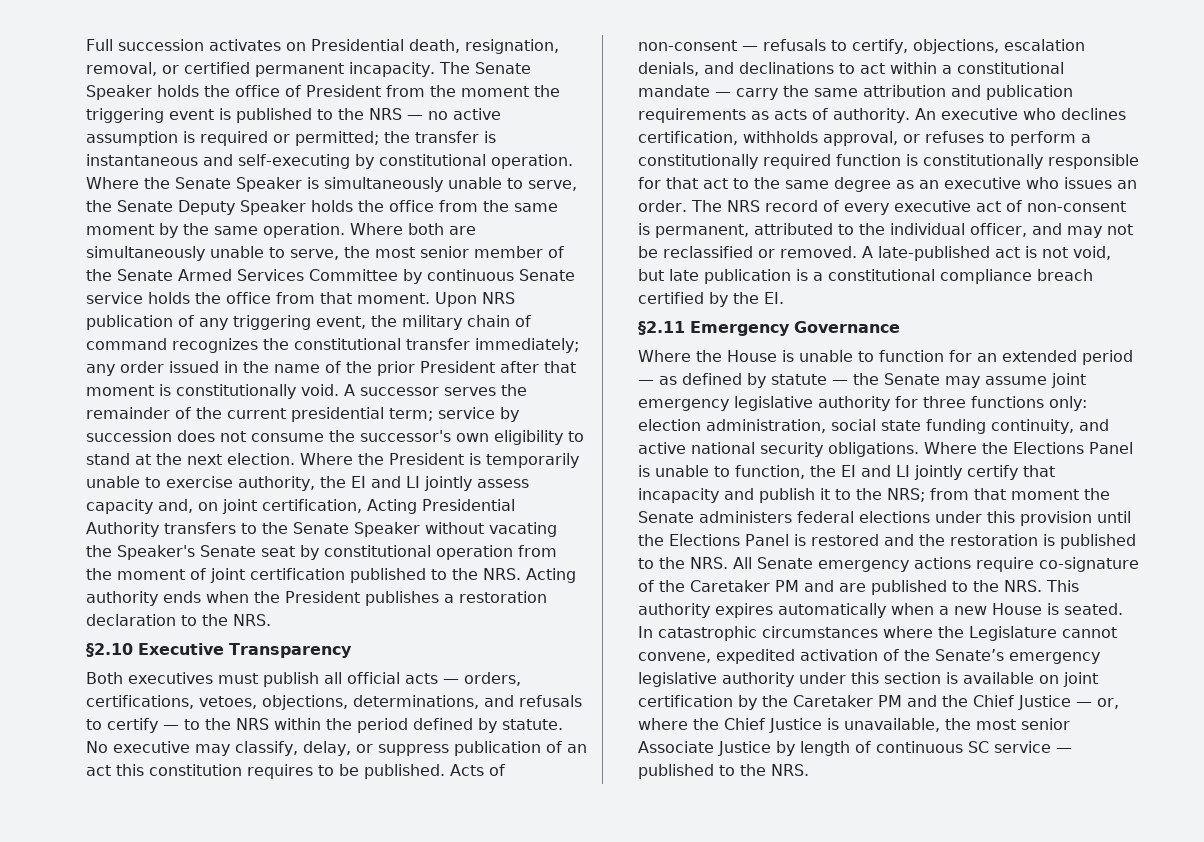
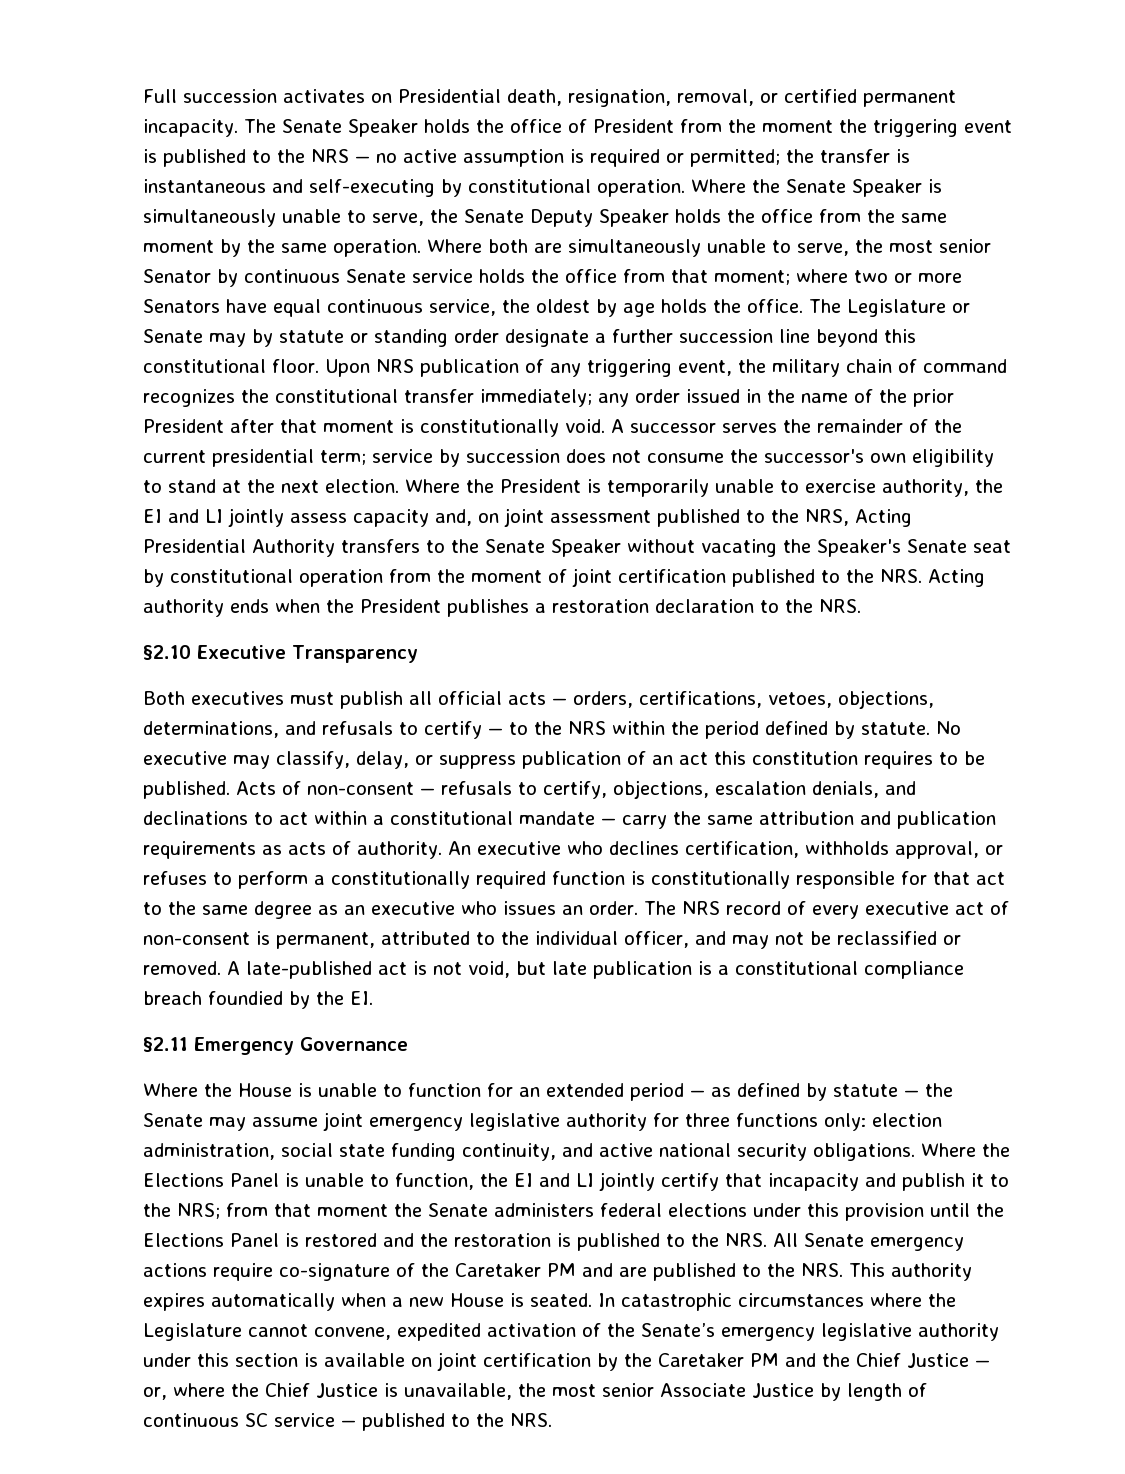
[473,246,564,258] [85,269,398,281] member of the Senate Armed Services Committee -> [143,269,212,283] Senator
[356,293,430,304] moment. -> [714,269,963,285] [143,299,971,317] [143,329,917,347] [143,359,320,373] moment; where two or more Senators have equal continuous service, the oldest by age holds the office. The Legislature or Senate may by statute or standing order designate a further succession line beyond this constitutional floor.
[261,499,362,513] certification, -> [550,509,850,527] assessment published to the NRS,
[637,292,704,304] certified -> [208,991,284,1005] foundied

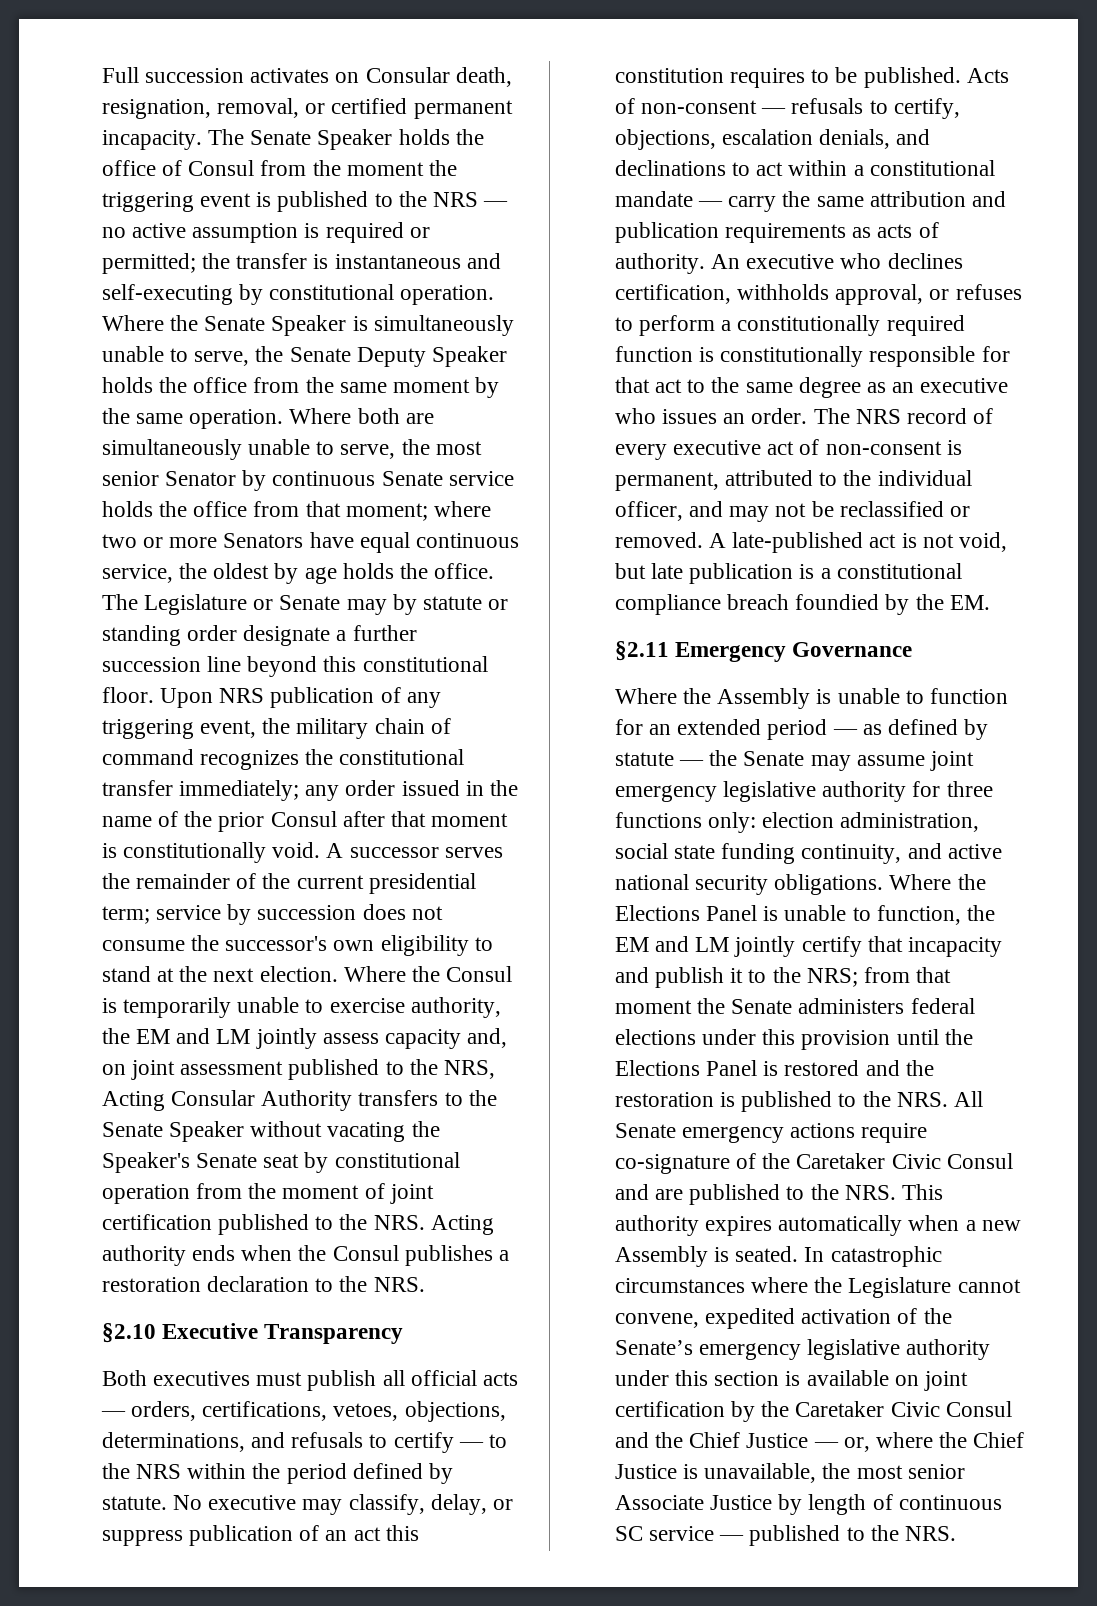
[398,89,502,103] Presidential -> [365,67,450,83] Consular
[593,119,675,133] President -> [188,160,255,176] Consul
[143,419,225,433] President -> [270,811,337,827] Consul
[500,479,582,493] President -> [446,966,513,982] Consul
[143,509,224,523] EI and LI -> [135,1028,251,1044] EM and LM
[143,539,247,553] Presidential -> [170,1090,255,1106] Consular
[360,599,442,613] President -> [332,1245,399,1261] Consul
[350,991,374,1005] EI. -> [949,595,990,610] EM.
[238,1083,293,1097] House -> [717,688,811,709] Assembly
[514,1173,595,1187] EI and LI -> [614,936,730,952] EM and LM
[547,1263,577,1277] PM -> [891,1153,1013,1169] Civic Consul
[450,1293,505,1307] House -> [614,1246,708,1267] Assembly
[750,1353,780,1367] PM -> [890,1401,1012,1417] Civic Consul

